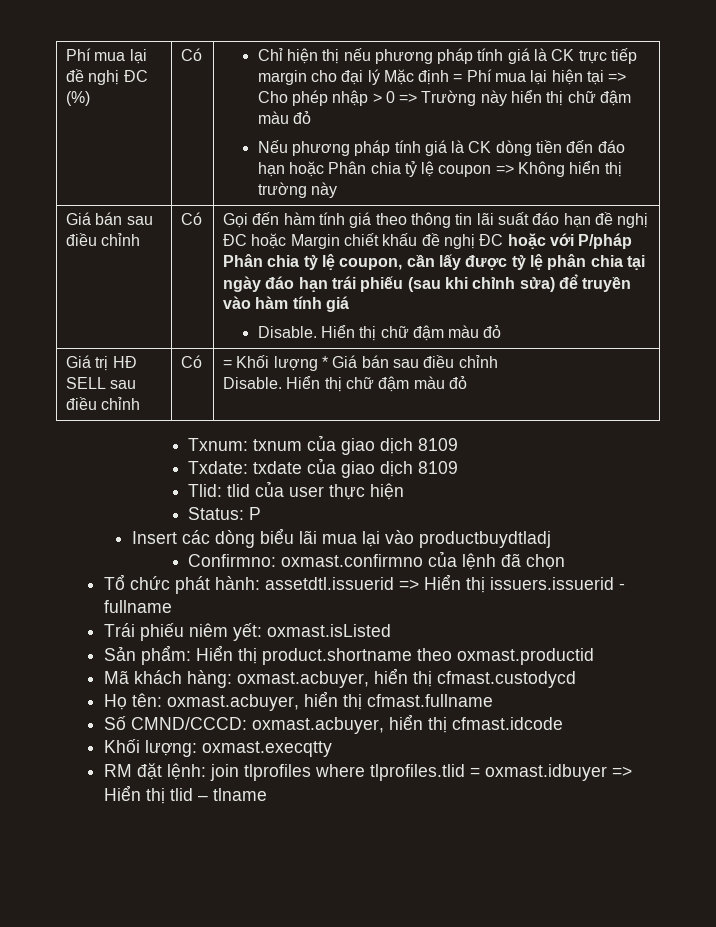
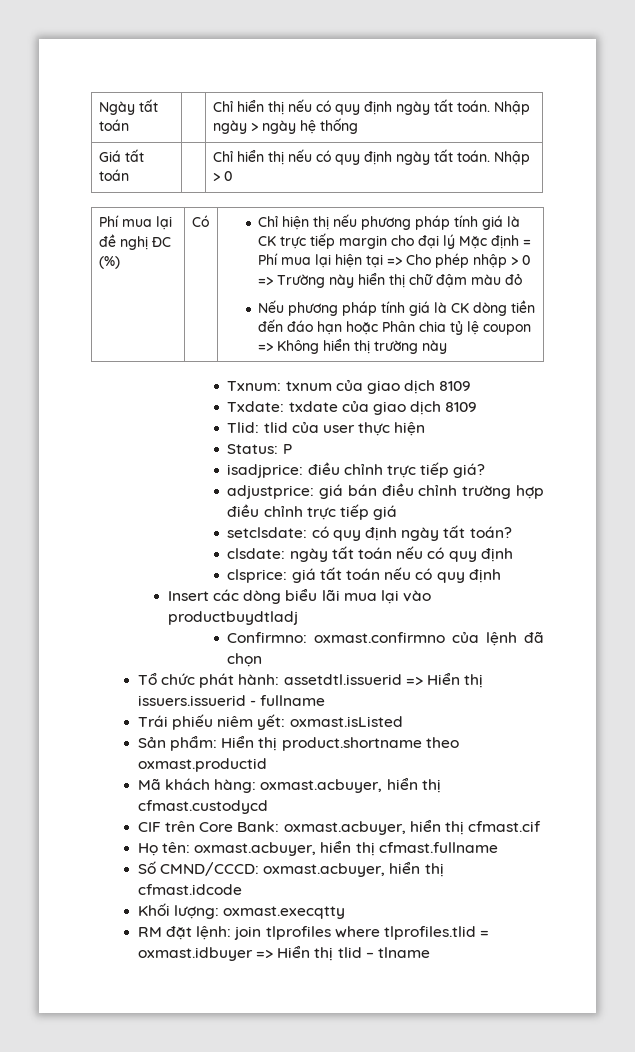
(65, 54) none -> [98,99,158,115] [98,119,129,131] [212,99,530,115] [212,118,358,134] [98,149,144,162] [98,169,129,181] [212,149,530,165] [212,171,232,181] Ngày tất toán | | Chỉ hiển thị nếu có quy định ngày tất toán. Nhập ngày > ngày hệ thống // Giá tất toán | | Chỉ hiển thị nếu có quy định ngày tất toán. Nhập > 0 //
[65,212,153,225] [65,233,141,246] [180,212,202,225] [222,212,649,228] [222,233,633,249] [222,254,645,270] [222,274,632,292] [222,296,349,312] [257,325,502,341] [65,355,137,371] [65,377,137,389] [65,397,141,410] [180,355,202,368] [222,355,498,371] [222,376,467,392] // Giá bán sau điều chỉnh | Có | Gọi đến hàm tính giá theo thông tin lãi suất đáo hạn đề nghị ĐC hoặc Margin chiết khấu đề nghị ĐC hoặc với P/pháp Phân chia tỷ lệ coupon, cần lấy được tỷ lệ phân chia tại ngày đáo hạn trái phiếu (sau khi chỉnh sửa) để truyền vào hàm tính giá // Disable. Hiển thị chữ đậm màu đỏ // Giá trị HĐ SELL sau điều chỉnh | Có | = Khối lượng * Giá bán sau điều chỉnh // Disable. Hiển thị chữ đậm màu đỏ -> (448, 347) none
(262, 513) none -> [227,462,486,478] [227,483,544,499] [227,504,398,520] [227,525,512,541] [227,546,513,562] [227,567,501,583] // isadjprice: điều chỉnh trực tiếp giá? // adjustprice: giá bán điều chỉnh trường hợp điều chỉnh trực tiếp giá // setclsdate: có quy định ngày tất toán? // clsdate: ngày tất toán nếu có quy định // clsprice: giá tất toán nếu có quy định
(576, 679) none -> [137,819,542,835] // CIF trên Core Bank: oxmast.acbuyer, hiển thị cfmast.cif

